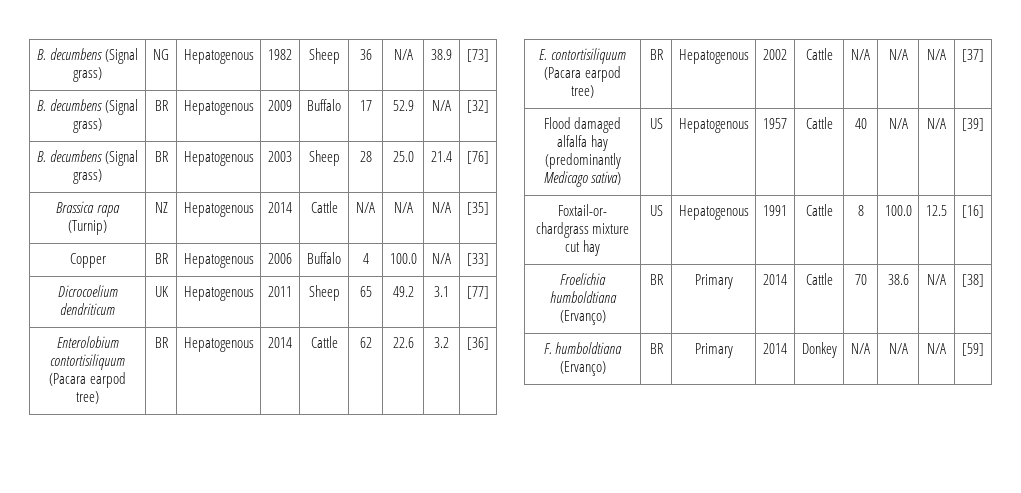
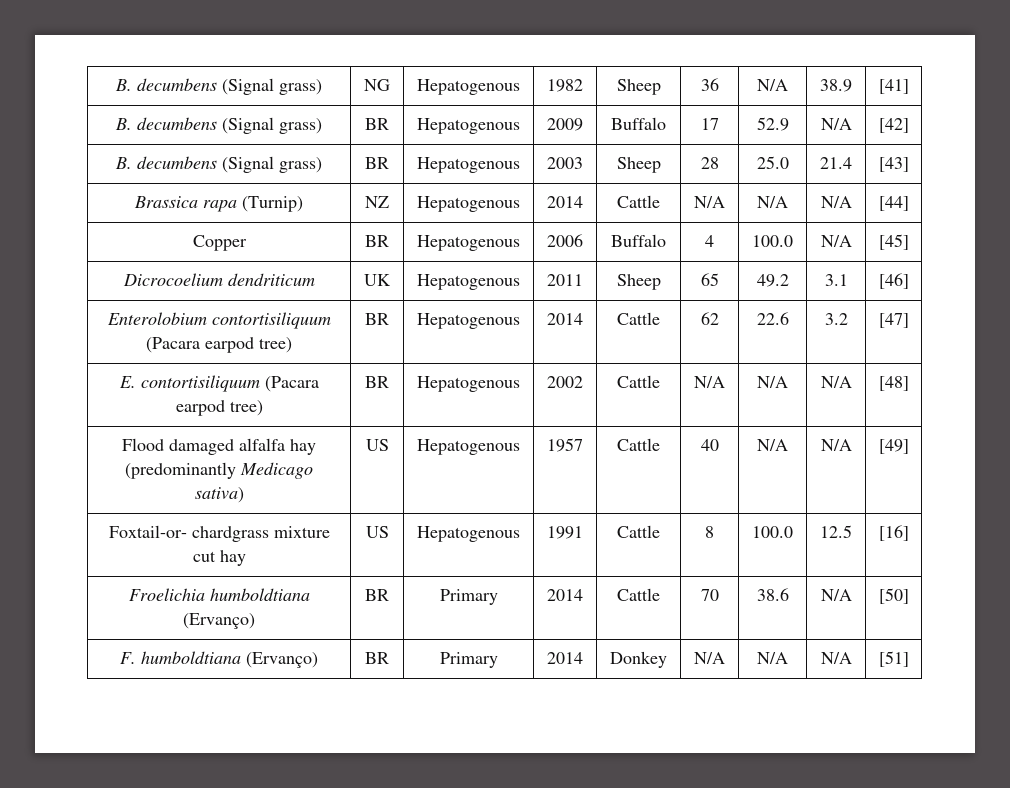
[467,49,489,62] [73] -> [878,79,909,94] [41]
[467,100,489,113] [32] -> [878,118,909,133] [42]
[467,151,489,164] [76] -> [878,157,909,172] [43]
[467,202,489,215] [35] -> [878,196,909,211] [44]
[467,253,489,266] [33] -> [878,234,909,250] [45]
[467,286,489,299] [77] -> [878,273,909,289] [46]
[467,337,489,350] [36] -> [878,313,909,328] [47]
[962,49,984,62] [37] -> [878,376,909,391] [48]
[962,118,984,131] [39] -> [878,439,909,454] [49]
[962,274,984,287] [38] -> [878,588,909,604] [50]
[962,343,984,356] [59] -> [878,651,909,667] [51]

